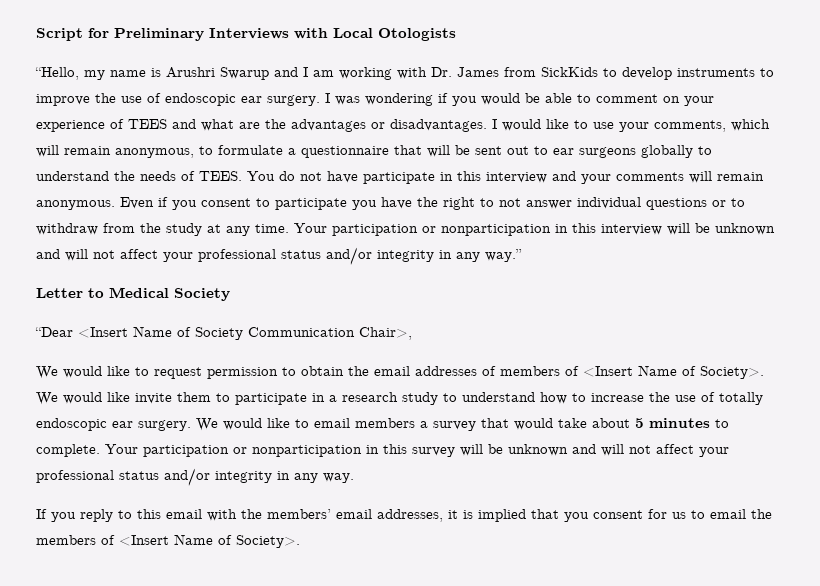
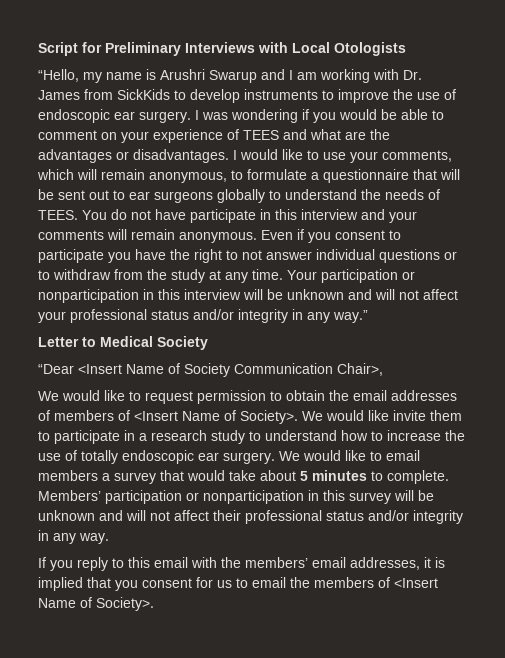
[105,444,138,454] Your -> [38,490,101,501] Members’
[699,447,729,457] your -> [213,510,241,521] their

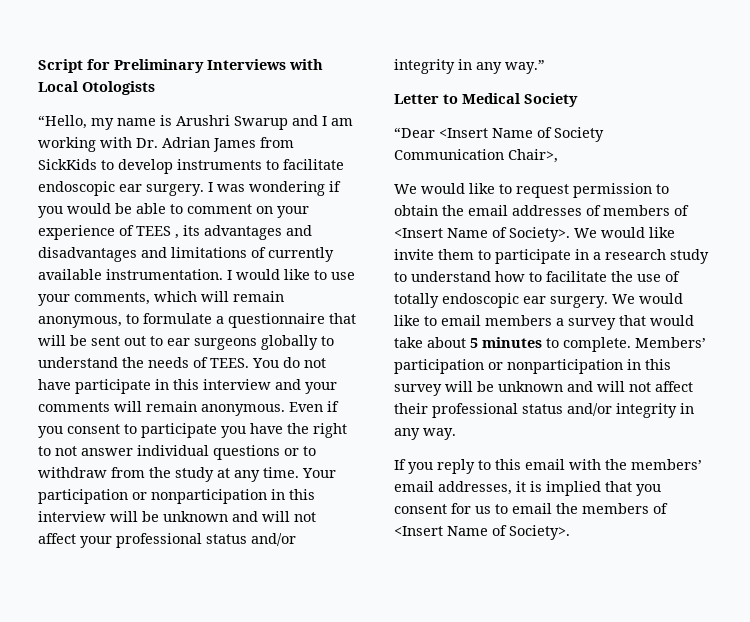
(422, 75) none -> [162,137,210,148] Adrian
[338,89,456,103] improve the use of -> [283,159,344,170] facilitate
[283,129,390,140] [38,149,229,163] and what are the advantages or disadvantages. -> [175,225,312,240] [38,247,334,262] [38,269,223,280] , its advantages and disadvantages and limitations of currently available instrumentation.
[387,430,441,441] increase -> [546,271,607,282] facilitate

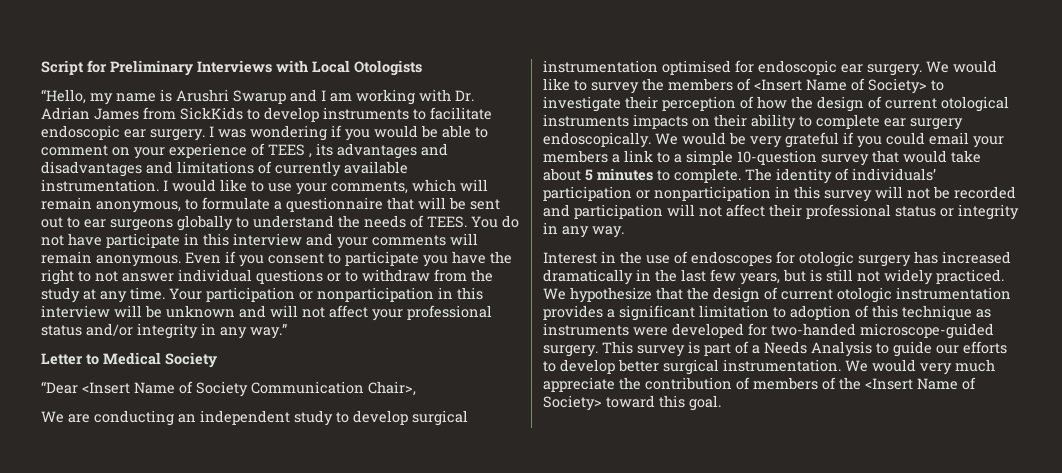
[421,183,669,198] [394,205,689,216] [394,227,675,242] [394,249,709,264] [394,271,680,282] [394,293,439,308] would like to request permission to obtain the email addresses of members of <Insert Name of Society>. We would like invite them to participate in a research study to understand how to facilitate the use of totally -> [68,410,468,426] [543,60,754,75] are conducting an independent study to develop surgical instrumentation optimised for
[441,315,564,326] email members a -> [591,78,944,94] [543,96,1009,112] [543,114,963,130] [543,132,1004,148] [543,150,817,165] survey the members of <Insert Name of Society> to investigate their perception of how the design of current otological instruments impacts on their ability to complete ear surgery endoscopically. We would be very grateful if you could email your members a link to a simple 10-question
[635,337,706,348] Members’ -> [745,168,936,184] The identity of individuals’
[477,381,593,392] be unknown and -> [907,186,1016,199] [543,204,663,219] not be recorded and participation
[567,403,612,416] and/or -> [940,208,954,217] or
[394,459,702,474] [394,481,661,496] [394,503,668,514] [394,525,570,540] If you reply to this email with the members’ email addresses, it is implied that you consent for us to email the members of <Insert Name of Society>. -> [543,251,1011,267] [543,269,1004,285] [543,287,1011,303] [543,305,991,321] [543,323,994,339] [543,341,1007,357] [543,359,995,375] [543,377,976,392] [543,395,721,411] Interest in the use of endoscopes for otologic surgery has increased dramatically in the last few years, but is still not widely practiced. We hypothesize that the design of current otologic instrumentation provides a significant limitation to adoption of this technique as instruments were developed for two-handed microscope-guided surgery. This survey is part of a Needs Analysis to guide our efforts to develop better surgical instrumentation. We would very much appreciate the contribution of members of the <Insert Name of Society> toward this goal.

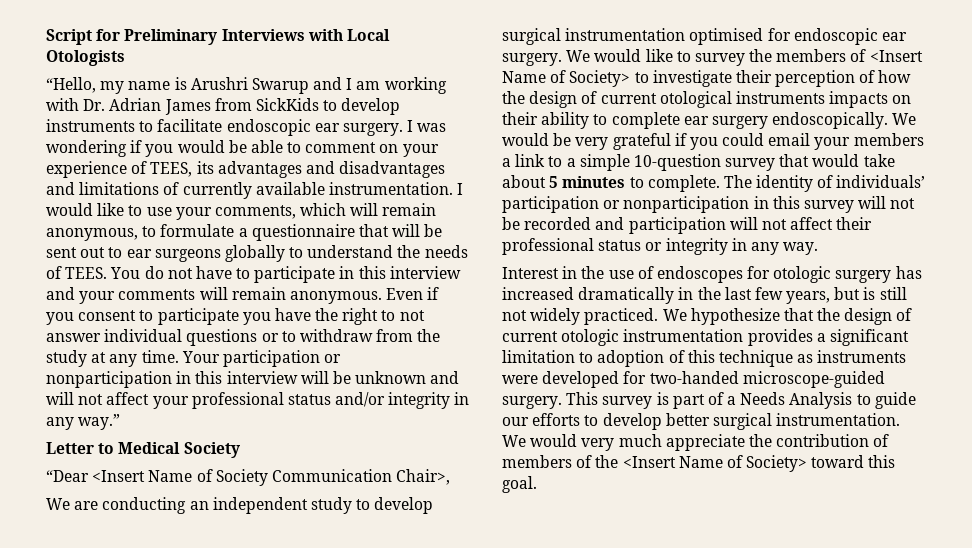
[268,144,312,158] TEES , -> [150,162,193,177] TEES,
(102, 239) none -> [236,268,251,279] to

